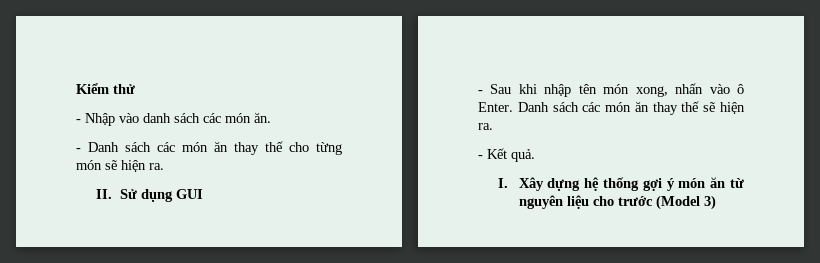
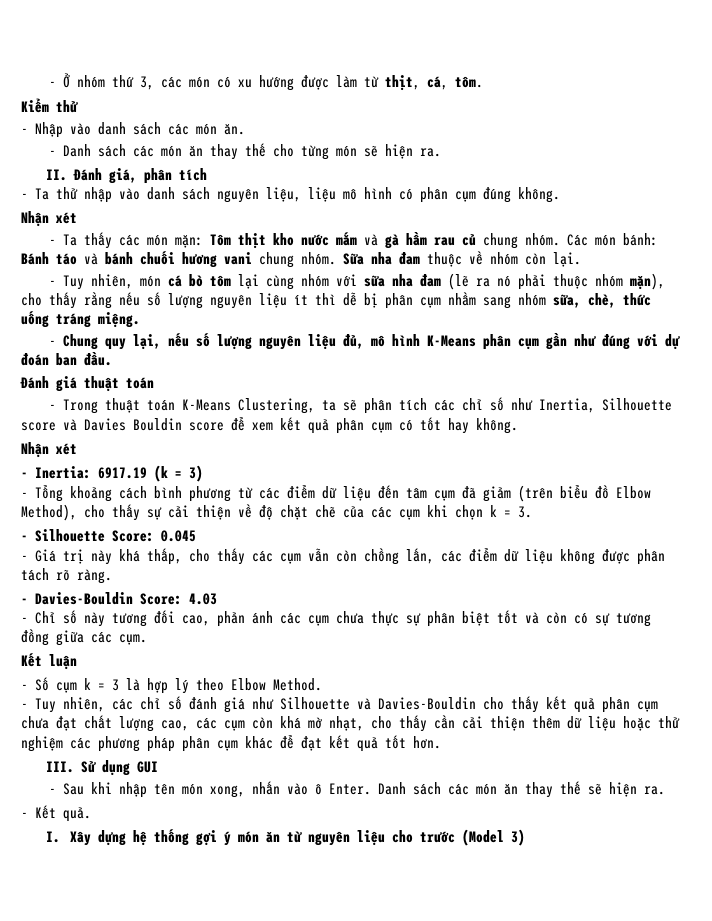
(76, 88) none -> [48,73,483,91] - Ở nhóm thứ 3, các món có xu hướng được làm từ thịt, cá, tôm. //
(113, 194) none -> [73,168,208,184] [21,187,560,203] [21,211,77,227] [48,232,658,249] [21,251,581,268] [48,273,665,290] [21,292,651,309] [21,311,140,328] [48,333,680,350] [21,352,112,366] [20,376,154,392] [48,397,672,414] [21,416,518,434] [21,442,77,458] [21,465,203,482] [21,484,651,502] [21,504,532,521] [21,529,196,542] [21,547,665,565] [21,568,112,584] [21,592,217,605] [21,610,651,627] [21,629,147,646] [21,653,77,670] [21,677,322,694] [21,696,658,713] [21,715,680,732] [21,734,441,752] [45,761,74,773] Đánh giá, phân tích // - Ta thử nhập vào danh sách nguyên liệu, liệu mô hình có phân cụm đúng không. // Nhận xét // - Ta thấy các món mặn: Tôm thịt kho nước mắm và gà hầm rau củ chung nhóm. Các món bánh: Bánh táo và bánh chuối hương vani chung nhóm. Sữa nha đam thuộc về nhóm còn lại. // - Tuy nhiên, món cá bò tôm lại cùng nhóm với sữa nha đam (lẽ ra nó phải thuộc nhóm mặn), cho thấy rằng nếu số lượng nguyên liệu ít thì dễ bị phân cụm nhầm sang nhóm sữa, chè, thức uống tráng miệng. // - Chung quy lại, nếu số lượng nguyên liệu đủ, mô hình K-Means phân cụm gần như đúng với dự đoán ban đầu. // Đánh giá thuật toán // - Trong thuật toán K-Means Clustering, ta sẽ phân tích các chỉ số như Inertia, Silhouette score và Davies Bouldin score để xem kết quả phân cụm có tốt hay không. // Nhận xét // - Inertia: 6917.19 (k = 3) // - Tổng khoảng cách bình phương từ các điểm dữ liệu đến tâm cụm đã giảm (trên biểu đồ Elbow Method), cho thấy sự cải thiện về độ chặt chẽ của các cụm khi chọn k = 3. // - Silhouette Score: 0.045 // - Giá trị này khá thấp, cho thấy các cụm vẫn còn chồng lấn, các điểm dữ liệu không được phân tách rõ ràng. // - Davies-Bouldin Score: 4.03 // - Chỉ số này tương đối cao, phản ánh các cụm chưa thực sự phân biệt tốt và còn có sự tương đồng giữa các cụm. // Kết luận // - Số cụm k = 3 là hợp lý theo Elbow Method. // - Tuy nhiên, các chỉ số đánh giá như Silhouette và Davies-Bouldin cho thấy kết quả phân cụm chưa đạt chất lượng cao, các cụm còn khá mờ nhạt, cho thấy cần cải thiện thêm dữ liệu hoặc thử nghiệm các phương pháp phân cụm khác để đạt kết quả tốt hơn. // III.

